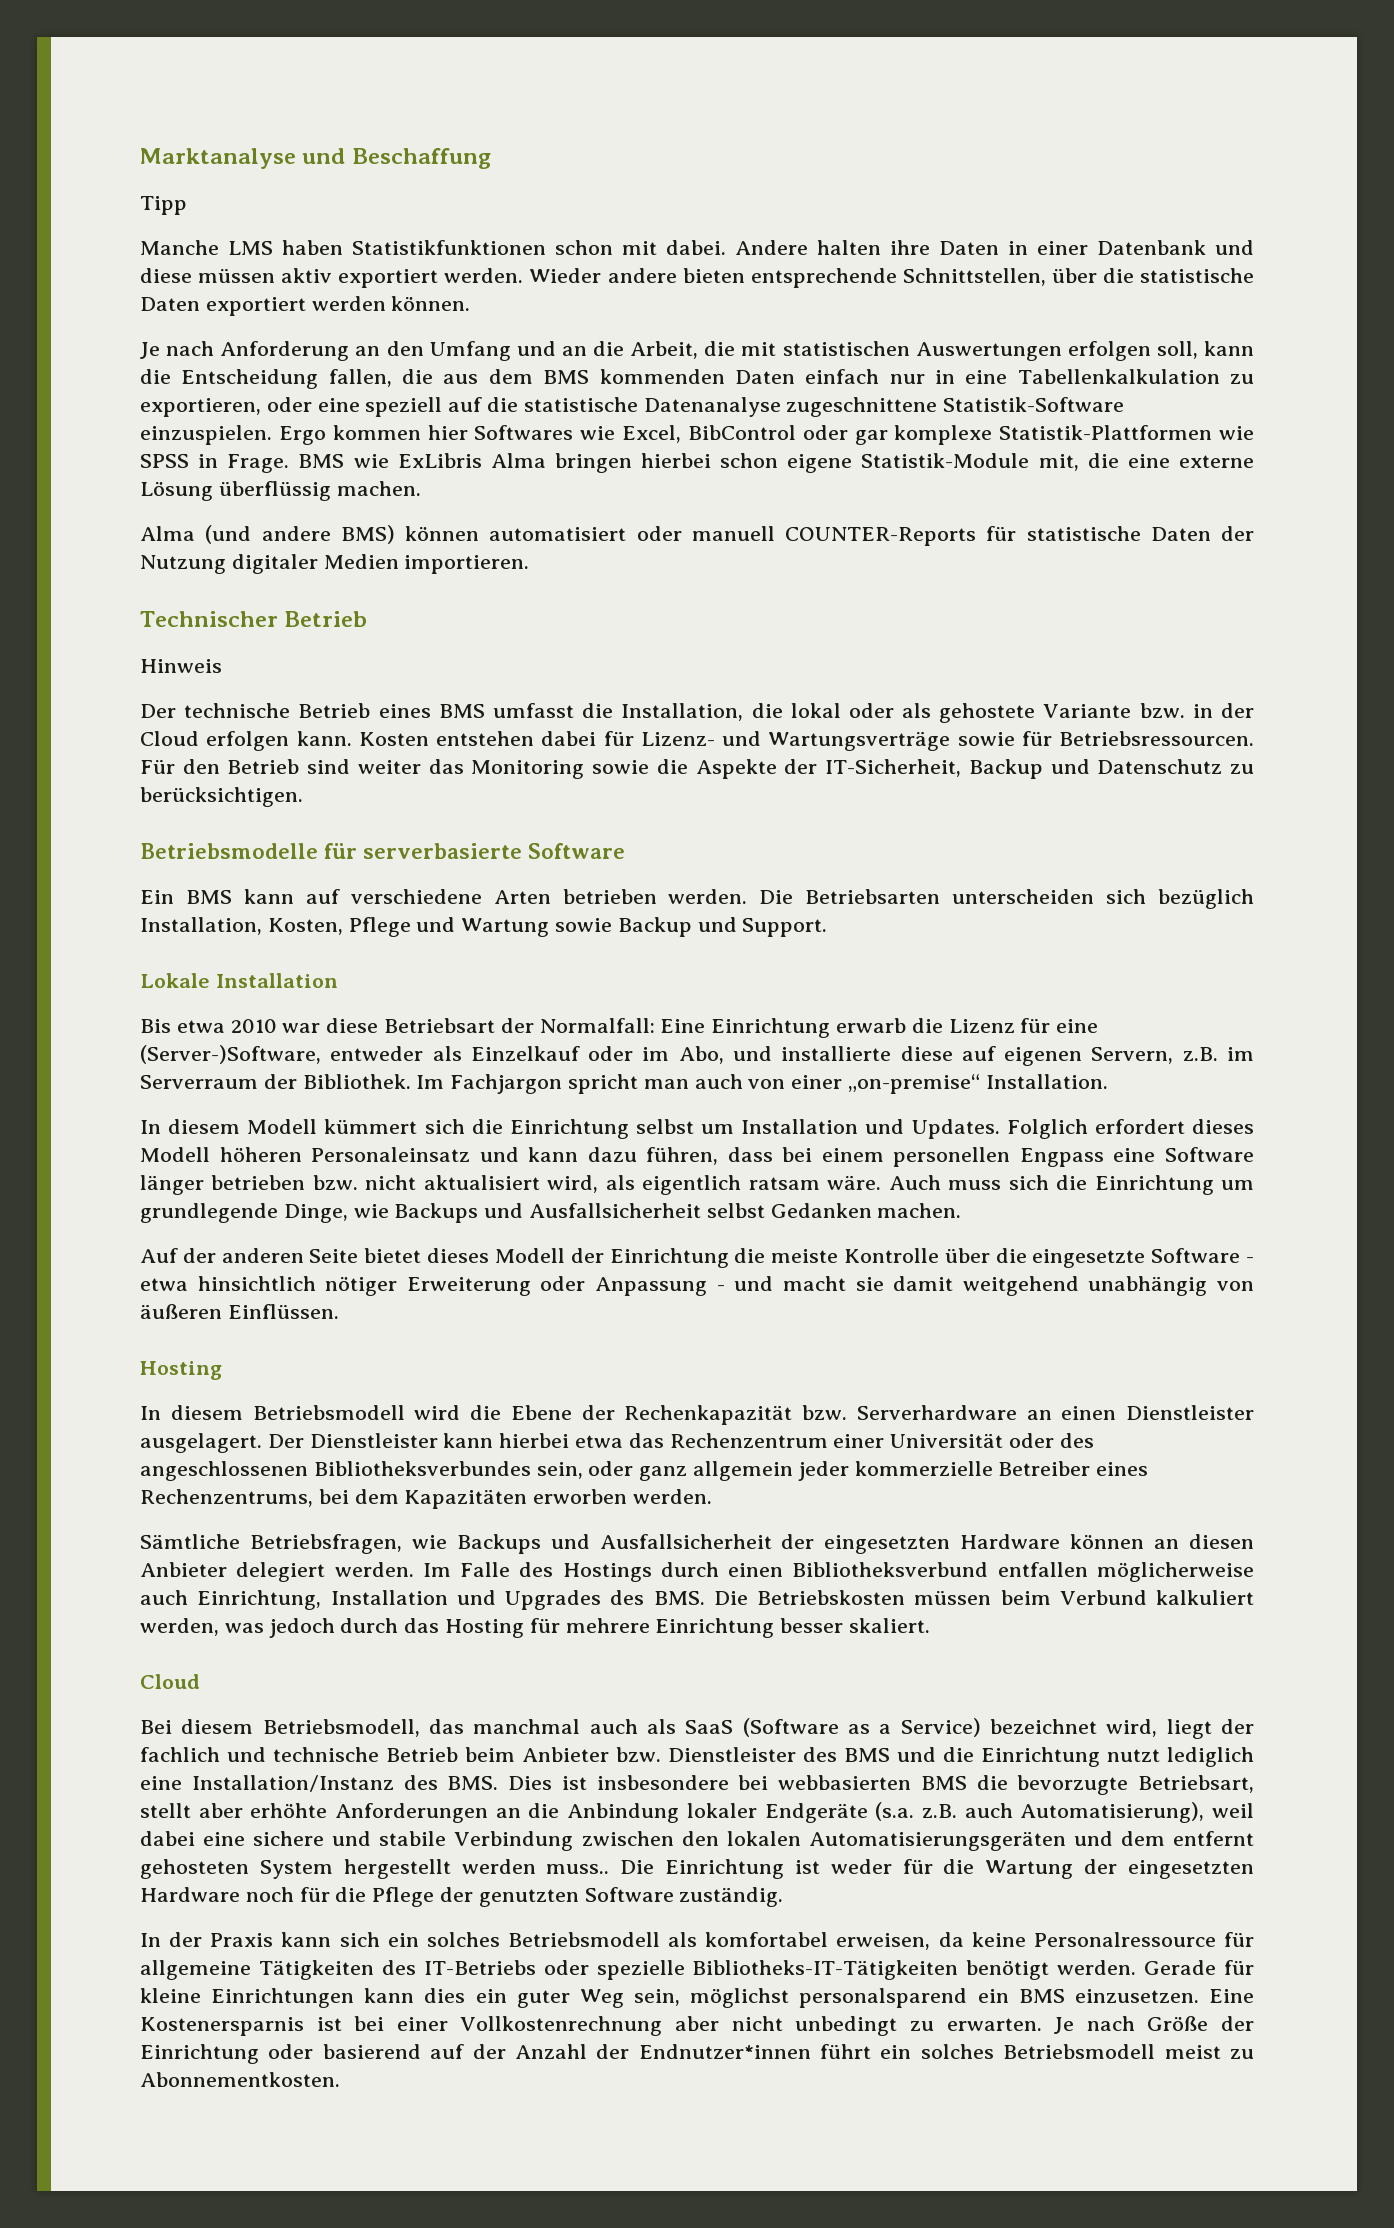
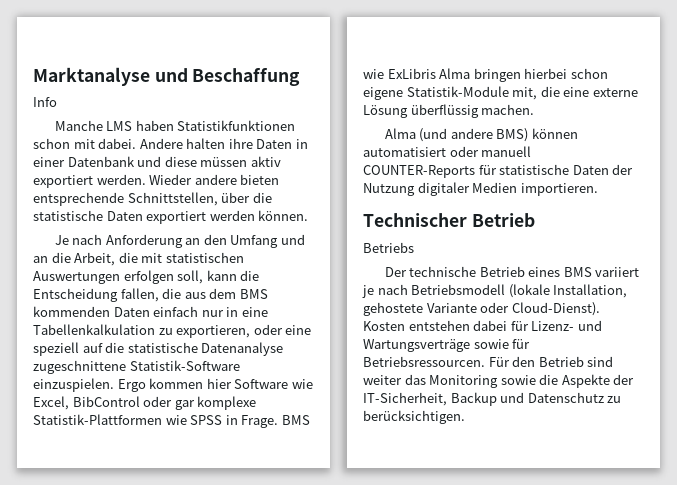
[140,196,187,215] Tipp -> [33,97,57,107] Info
[474,425,574,440] Softwares -> [234,379,289,389] Software
[140,659,222,673] Hinweis -> [363,242,414,253] Betriebs
[492,703,1254,723] [140,731,352,751] umfasst die Installation, die lokal oder als gehostete Variante bzw. in der Cloud erfolgen kann. -> [595,267,640,277] [362,284,628,298] [363,302,600,316] variiert je nach Betriebsmodell (lokale Installation, gehostete Variante oder Cloud-Dienst).
[140,843,626,859] [140,889,1254,909] [140,917,828,937] [140,973,338,988] [140,1018,1099,1038] [140,1045,1254,1066] [140,1074,1108,1094] [140,1119,1254,1139] [140,1147,1254,1167] [140,1175,1255,1195] [140,1203,962,1223] [140,1248,1254,1268] [140,1276,1254,1296] [140,1304,339,1319] [140,1361,222,1380] [140,1405,1254,1425] [140,1433,1094,1453] [140,1461,1149,1481] [140,1489,713,1509] [140,1534,1254,1554] [140,1562,1254,1582] [140,1590,1254,1610] [140,1618,931,1638] [140,1674,200,1689] [140,1718,1254,1739] [140,1747,1254,1767] [140,1775,1254,1795] [140,1802,1254,1823] [140,1831,1254,1851] [140,1859,1254,1879] [140,1887,784,1907] [140,1932,1254,1950] [140,1960,1254,1980] [140,1988,1255,2008] [140,2016,1254,2036] [140,2044,1254,2064] [140,2072,340,2087] // Betriebsmodelle für serverbasierte Software // Ein BMS kann auf verschiedene Arten betrieben werden. Die Betriebsarten unterscheiden sich bezüglich Installation, Kosten, Pflege und Wartung sowie Backup und Support. // Lokale Installation // Bis etwa 2010 war diese Betriebsart der Normalfall: Eine Einrichtung erwarb die Lizenz für eine (Server-)Software, entweder als Einzelkauf oder im Abo, und installierte diese auf eigenen Servern, z.B. im Serverraum der Bibliothek. Im Fachjargon spricht man auch von einer „on-premise“ Installation. // In diesem Modell kümmert sich die Einrichtung selbst um Installation und Updates. Folglich erfordert dieses Modell höheren Personaleinsatz und kann dazu führen, dass bei einem personellen Engpass eine Software länger betrieben bzw. nicht aktualisiert wird, als eigentlich ratsam wäre. Auch muss sich die Einrichtung um grundlegende Dinge, wie Backups und Ausfallsicherheit selbst Gedanken machen. // Auf der anderen Seite bietet dieses Modell der Einrichtung die meiste Kontrolle über die eingesetzte Software - etwa hinsichtlich nötiger Erweiterung oder Anpassung - und macht sie damit weitgehend unabhängig von äußeren Einflüssen. // Hosting // In diesem Betriebsmodell wird die Ebene der Rechenkapazität bzw. Serverhardware an einen Dienstleister ausgelagert. Der Dienstleister kann hierbei etwa das Rechenzentrum einer Universität oder des angeschlossenen Bibliotheksverbundes sein, oder ganz allgemein jeder kommerzielle Betreiber eines Rechenzentrums, bei dem Kapazitäten erworben werden. // Sämtliche Betriebsfragen, wie Backups und Ausfallsicherheit der eingesetzten Hardware können an diesen Anbieter delegiert werden. Im Falle des Hostings durch einen Bibliotheksverbund entfallen möglicherweise auch Einrichtung, Installation und Upgrades des BMS. Die Betriebskosten müssen beim Verbund kalkuliert werden, was jedoch durch das Hosting für mehrere Einrichtung besser skaliert. // Cloud // Bei diesem Betriebsmodell, das manchmal auch als SaaS (Software as a Service) bezeichnet wird, liegt der fachlich und technische Betrieb beim Anbieter bzw. Dienstleister des BMS und die Einrichtung nutzt lediglich eine Installation/Instanz des BMS. Dies ist insbesondere bei webbasierten BMS die bevorzugte Betriebsart, stellt aber erhöhte Anforderungen an die Anbindung lokaler Endgeräte (s.a. z.B. auch Automatisierung), weil dabei eine sichere und stabile Verbindung zwischen den lokalen Automatisierungsgeräten und dem entfernt gehosteten System hergestellt werden muss.. Die Einrichtung ist weder für die Wartung der eingesetzten Hardware noch für die Pflege der genutzten Software zuständig. // In der Praxis kann sich ein solches Betriebsmodell als komfortabel erweisen, da keine Personalressource für allgemeine Tätigkeiten des IT-Betriebs oder spezielle Bibliotheks-IT-Tätigkeiten benötigt werden. Gerade für kleine Einrichtungen kann dies ein guter Weg sein, möglichst personalsparend ein BMS einzusetzen. Eine Kostenersparnis ist bei einer Vollkostenrechnung aber nicht unbedingt zu erwarten. Je nach Größe der Einrichtung oder basierend auf der Anzahl der Endnutzer*innen führt ein solches Betriebsmodell meist zu Abonnementkosten. -> (465, 417) none

